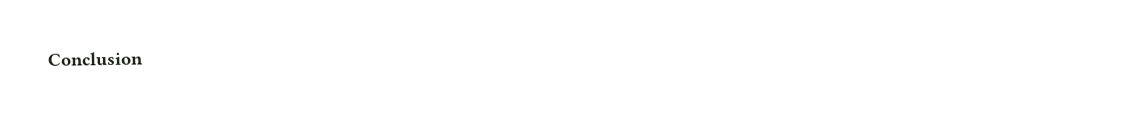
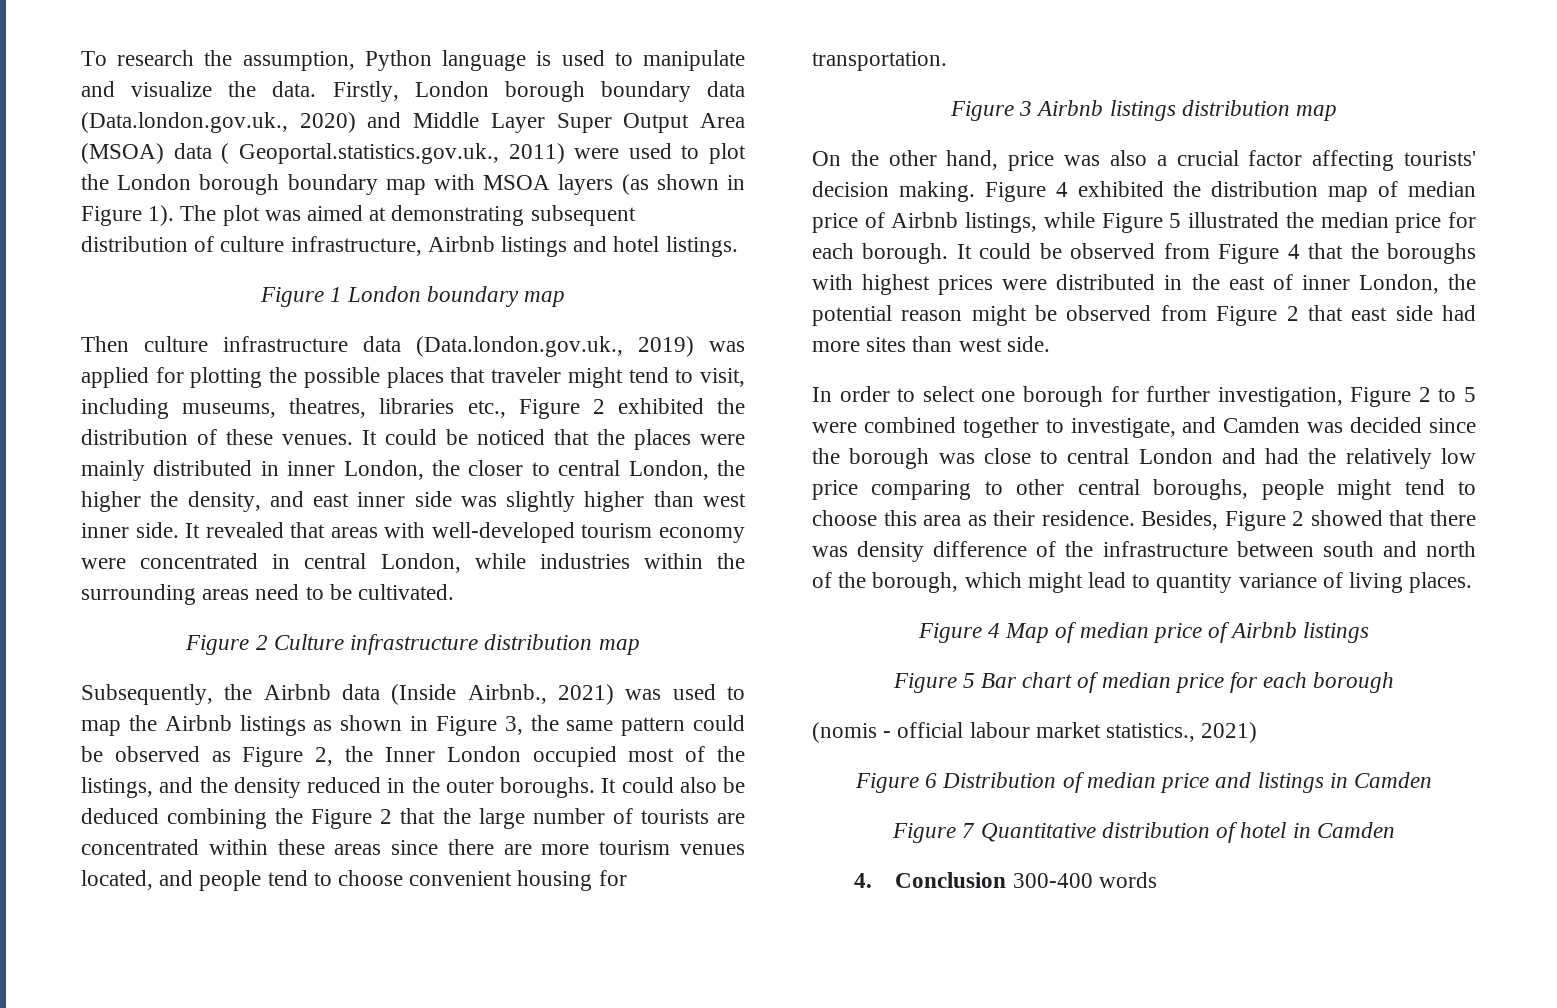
[47,51,144,67] Conclusion -> [81,50,745,71] [81,81,745,102] [81,112,745,133] [81,143,746,164] [81,174,746,195] [81,205,636,226] [81,236,738,257] [259,286,566,307] [81,336,745,357] [81,367,746,388] [81,398,745,419] [81,429,745,450] [81,460,745,481] [81,491,746,512] [81,522,745,543] [81,553,745,573] [81,584,455,605] [185,634,640,655] [81,684,746,705] [81,715,745,736] [81,746,745,767] [81,777,745,798] [81,808,745,829] [81,839,745,855] [81,870,627,891] [812,51,947,71] [949,100,1338,121] [812,150,1476,171] [812,181,1476,202] [812,212,1476,233] [812,243,1476,264] [812,274,1476,295] [812,305,1476,326] [812,336,1050,352] [812,386,1477,407] [812,417,1476,438] [812,448,1476,469] [812,479,1476,500] [812,510,1476,531] [812,541,1476,562] [812,572,1473,593] [917,622,1370,643] [892,672,1395,693] [812,722,1258,743] [855,772,1432,793] [892,822,1395,843] [853,872,1157,888] To research the assumption, Python language is used to manipulate and visualize the data. Firstly, London borough boundary data (Data.london.gov.uk., 2020) and Middle Layer Super Output Area (MSOA) data ( Geoportal.statistics.gov.uk., 2011) were used to plot the London borough boundary map with MSOA layers (as shown in Figure 1). The plot was aimed at demonstrating subsequent distribution of culture infrastructure, Airbnb listings and hotel listings. // Figure 1 London boundary map // Then culture infrastructure data (Data.london.gov.uk., 2019) was applied for plotting the possible places that traveler might tend to visit, including museums, theatres, libraries etc., Figure 2 exhibited the distribution of these venues. It could be noticed that the places were mainly distributed in inner London, the closer to central London, the higher the density, and east inner side was slightly higher than west inner side. It revealed that areas with well-developed tourism economy were concentrated in central London, while industries within the surrounding areas need to be cultivated. // Figure 2 Culture infrastructure distribution map // Subsequently, the Airbnb data (Inside Airbnb., 2021) was used to map the Airbnb listings as shown in Figure 3, the same pattern could be observed as Figure 2, the Inner London occupied most of the listings, and the density reduced in the outer boroughs. It could also be deduced combining the Figure 2 that the large number of tourists are concentrated within these areas since there are more tourism venues located, and people tend to choose convenient housing for transportation. // Figure 3 Airbnb listings distribution map // On the other hand, price was also a crucial factor affecting tourists' decision making. Figure 4 exhibited the distribution map of median price of Airbnb listings, while Figure 5 illustrated the median price for each borough. It could be observed from Figure 4 that the boroughs with highest prices were distributed in the east of inner London, the potential reason might be observed from Figure 2 that east side had more sites than west side. // In order to select one borough for further investigation, Figure 2 to 5 were combined together to investigate, and Camden was decided since the borough was close to central London and had the relatively low price comparing to other central boroughs, people might tend to choose this area as their residence. Besides, Figure 2 showed that there was density difference of the infrastructure between south and north of the borough, which might lead to quantity variance of living places. // Figure 4 Map of median price of Airbnb listings // Figure 5 Bar chart of median price for each borough // (nomis - official labour market statistics., 2021) // Figure 6 Distribution of median price and listings in Camden // Figure 7 Quantitative distribution of hotel in Camden // 4. Conclusion 300-400 words

